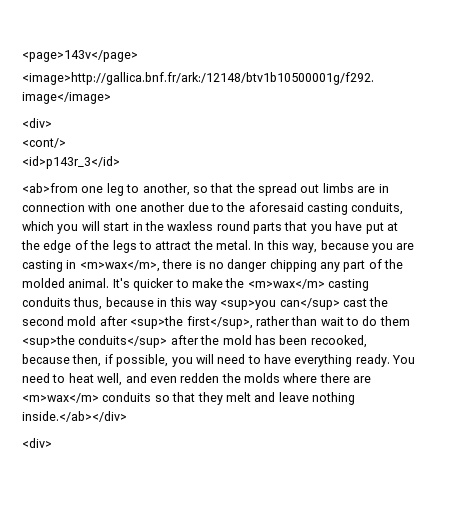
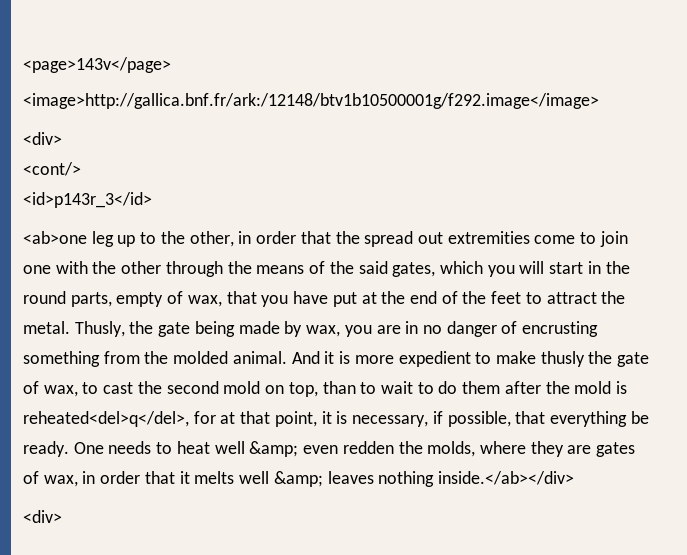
[22,183,389,196] [22,202,404,215] <ab>from one leg to another, so that the spread out limbs are in connection with one another due to the aforesaid casting conduits, -> [23,231,628,247] [23,261,436,277] <ab>one leg up to the other, in order that the spread out extremities come to join one with the other through the means of the said gates,
[167,221,282,234] waxless round parts -> [23,291,222,307] round parts, empty of wax,
[43,240,137,253] edge of the legs -> [409,291,522,304] end of the feet
[254,240,415,253] [22,259,404,272] [22,278,369,291] [22,297,389,310] [22,316,318,329] In this way, because you are casting in <m>wax</m>, there is no danger chipping any part of the molded animal. It's quicker to make the <m>wax</m> casting conduits thus, because in this way <sup>you can</sup> cast the second mold after <sup>the first</sup>, rather than -> [74,321,599,337] [23,351,650,367] [23,381,377,397] Thusly, the gate being made by wax, you are in no danger of encrusting something from the molded animal. And it is more expedient to make thusly the gate of wax, to cast the second mold on top, than to
[22,335,168,348] <sup>the conduits</sup> -> (501, 387) none
[254,335,367,348] [22,354,416,367] [22,373,372,386] [22,392,309,405] has been recooked, because then, if possible, you will need to have everything ready. You need to heat well, and even redden the molds where there are <m>wax</m> conduits so that they melt and leave -> [616,381,628,394] [23,411,649,427] [23,441,636,457] [23,471,374,487] is reheated<del>q</del>, for at that point, it is necessary, if possible, that everything be ready. One needs to heat well &amp; even redden the molds, where they are gates of wax, in order that it melts well &amp; leaves

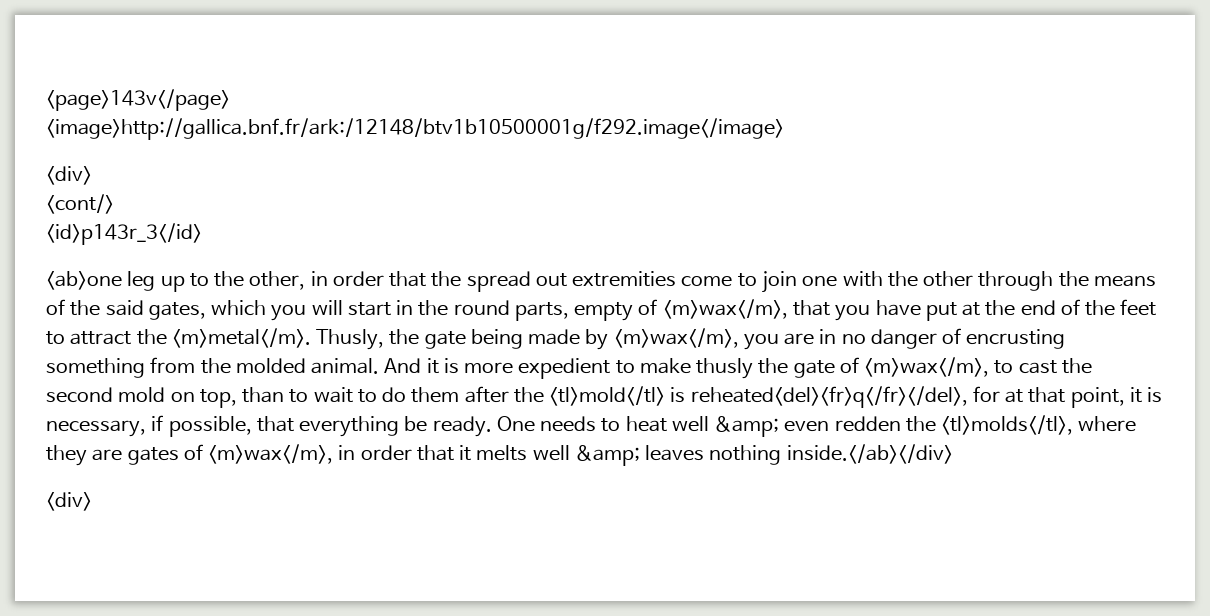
[187,295,222,307] wax, -> [662,299,788,319] <m>wax</m>,
[23,321,70,334] metal. -> [171,328,311,348] <m>metal</m>.
[306,325,341,337] wax, -> [613,328,739,348] <m>wax</m>,
[43,385,78,397] wax, -> [864,357,990,377] <m>wax</m>,
[574,381,628,394] [23,411,189,427] mold is reheated<del>q</del>, -> [549,386,968,408] <tl>mold</tl> is reheated<del><fr>q</fr></del>,
[427,441,476,457] molds, -> [941,415,1074,435] <tl>molds</tl>,
[43,475,78,487] wax, -> [208,444,334,464] <m>wax</m>,

